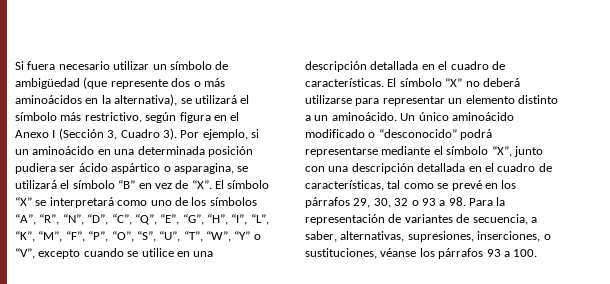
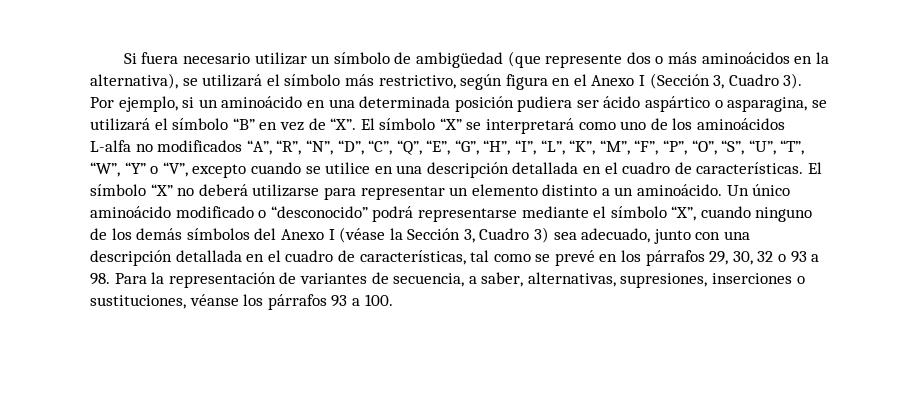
[209,197,257,206] símbolos -> [697,118,786,130] [90,140,243,152] aminoácidos L-alfa no modificados
(512, 151) none -> [700,206,813,222] [90,227,651,243] cuando ninguno de los demás símbolos del Anexo I (véase la Sección 3, Cuadro 3) sea adecuado,
[477,231,541,242] inserciones, -> [712,273,793,284] inserciones

